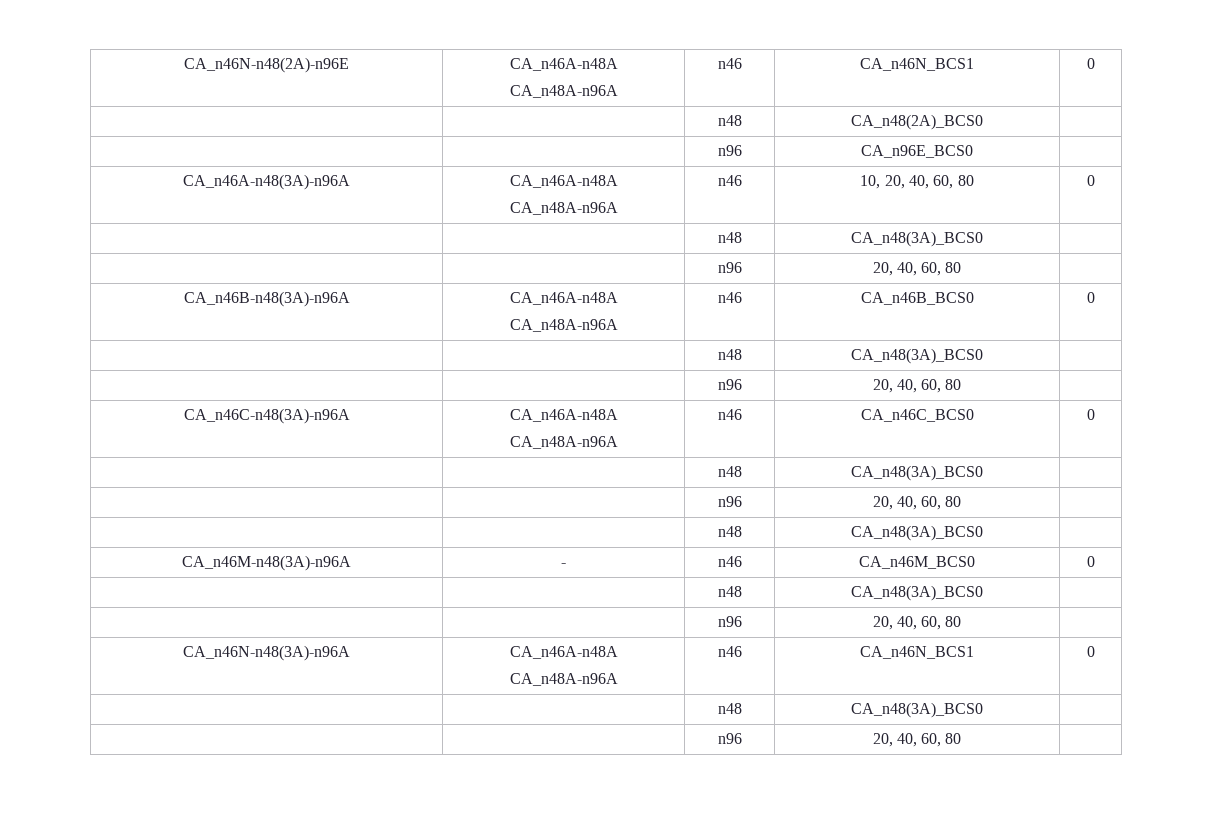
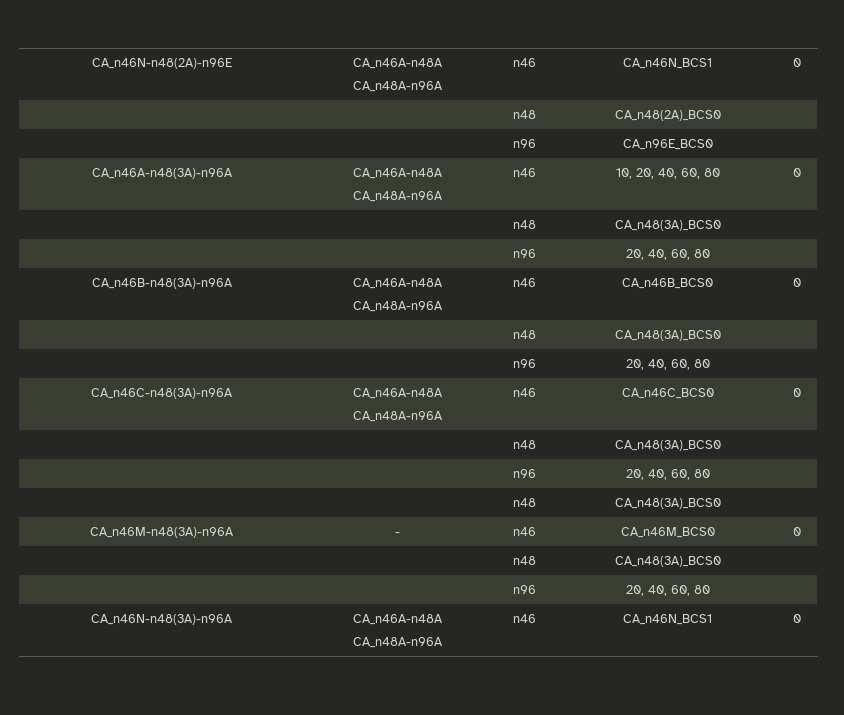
[717,703,742,714] [851,702,984,718] [717,733,742,744] [872,733,962,747] // | | n48 | CA_n48(3A)_BCS0 | // | | n96 | 20, 40, 60, 80 | -> (801, 618) none

